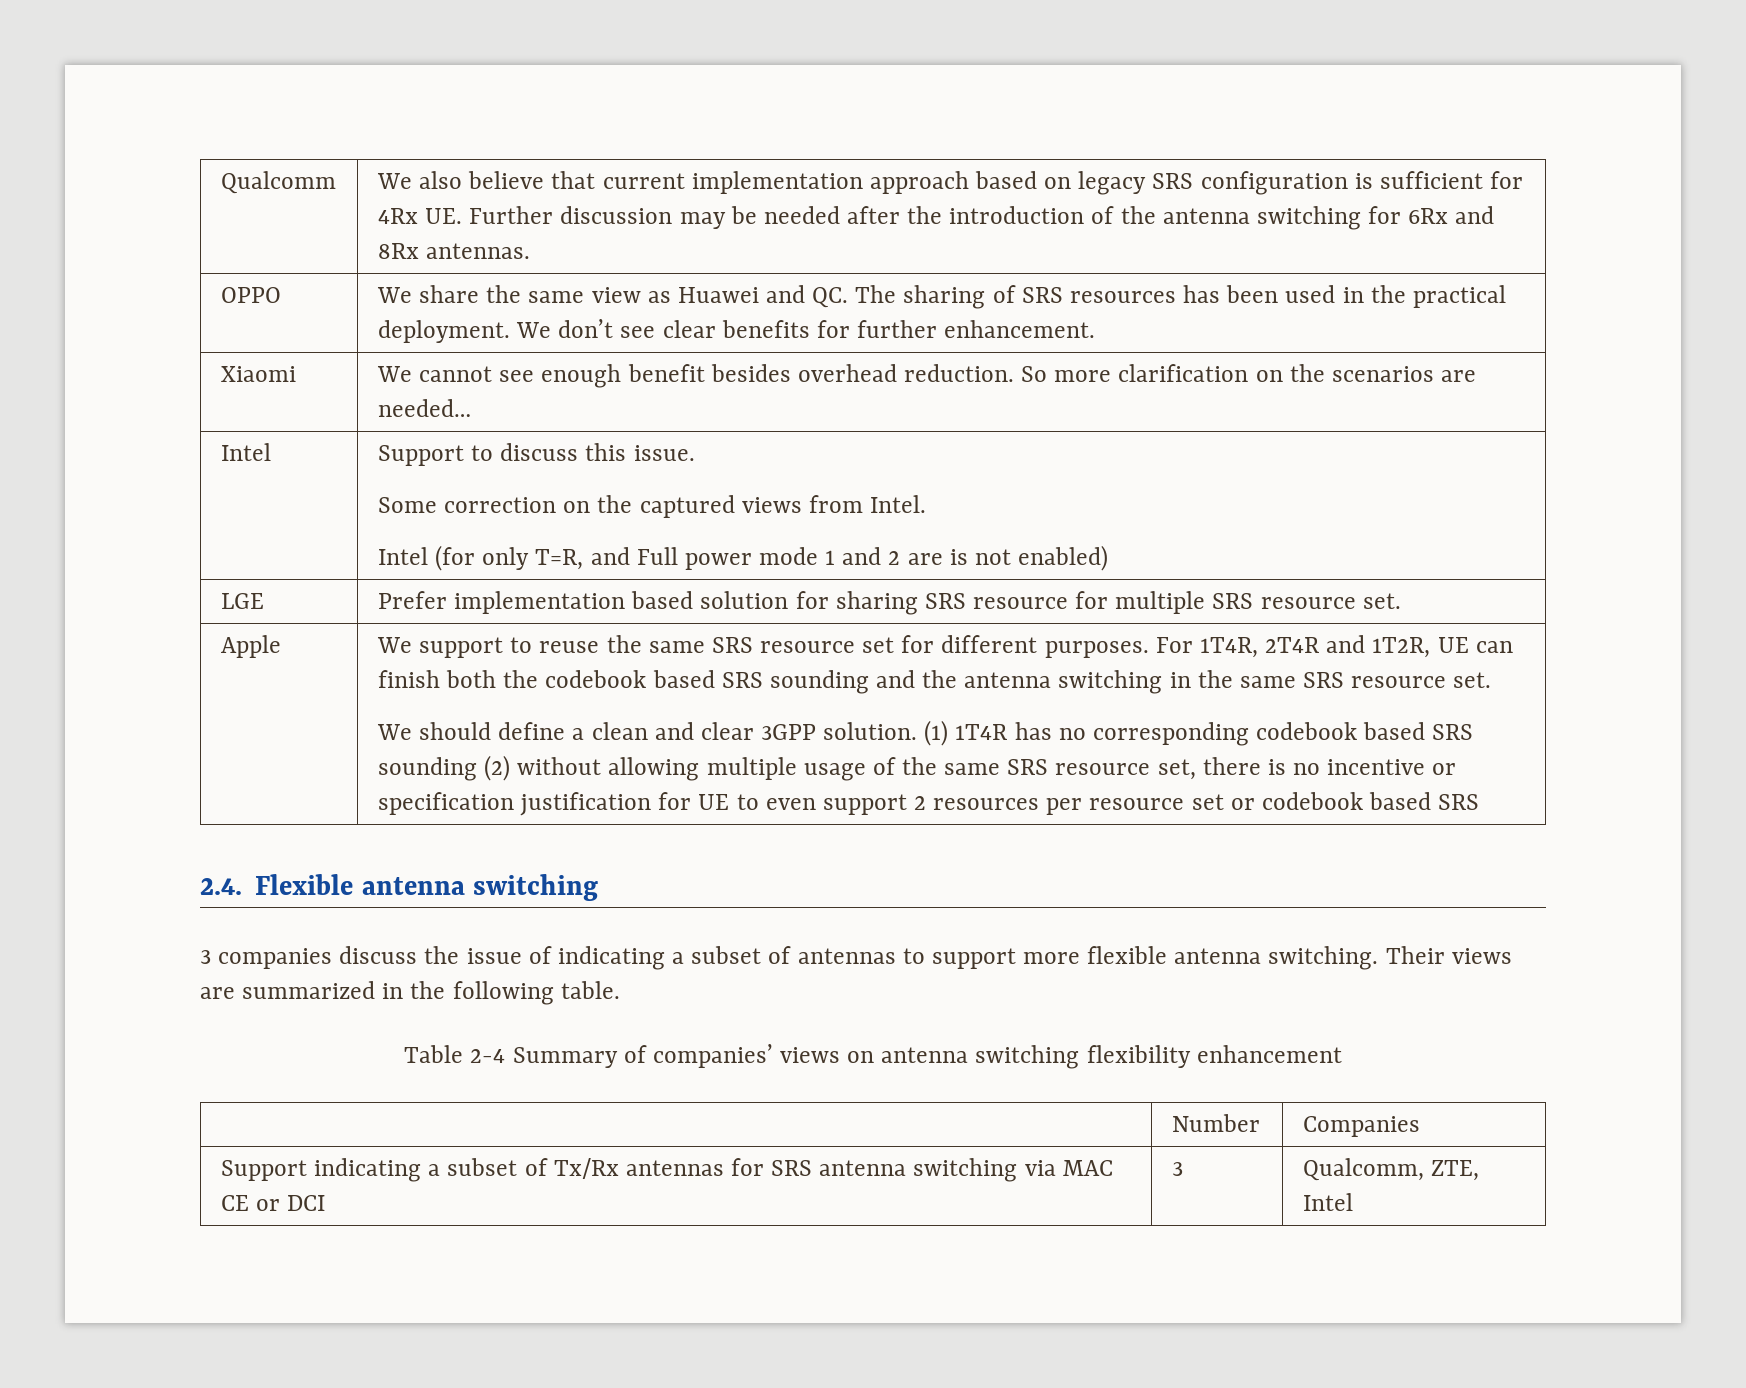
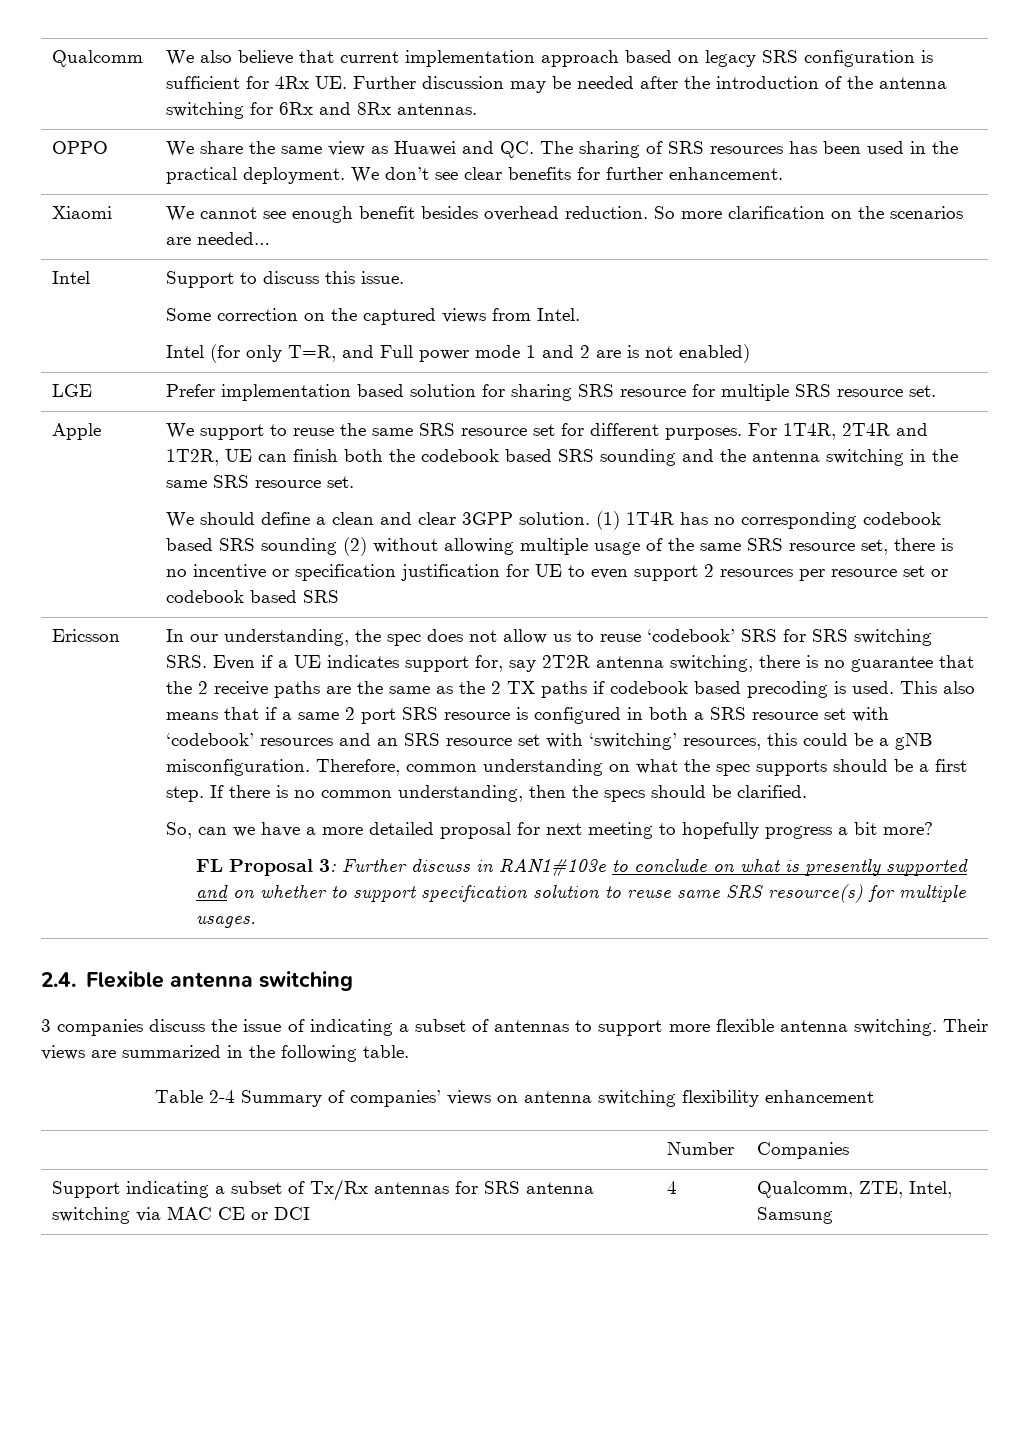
(1480, 802) none -> [52,629,121,642] [166,629,933,646] [166,655,975,672] [166,681,976,698] [166,707,890,724] [166,733,933,750] [166,759,968,776] [166,785,808,802] [166,822,934,839] [196,858,969,877] [196,884,967,903] [196,915,257,928] // Ericsson | In our understanding, the spec does not allow us to reuse ‘codebook’ SRS for SRS switching SRS. Even if a UE indicates support for, say 2T2R antenna switching, there is no guarantee that the 2 receive paths are the same as the 2 TX paths if codebook based precoding is used. This also means that if a same 2 port SRS resource is configured in both a SRS resource set with ‘codebook’ resources and an SRS resource set with ‘switching’ resources, this could be a gNB misconfiguration. Therefore, common understanding on what the spec supports should be a first step. If there is no common understanding, then the specs should be clarified. // So, can we have a more detailed proposal for next meeting to hopefully progress a bit more? // FL Proposal 3: Further discuss in RAN1#103e to conclude on what is presently supported and on whether to support specification solution to reuse same SRS resource(s) for multiple usages.
[1171,1162,1183,1176] 3 -> [667,1181,678,1194] 4
[1302,1193,1353,1211] Intel -> [909,1181,953,1198] [757,1207,834,1224] Intel, Samsung

